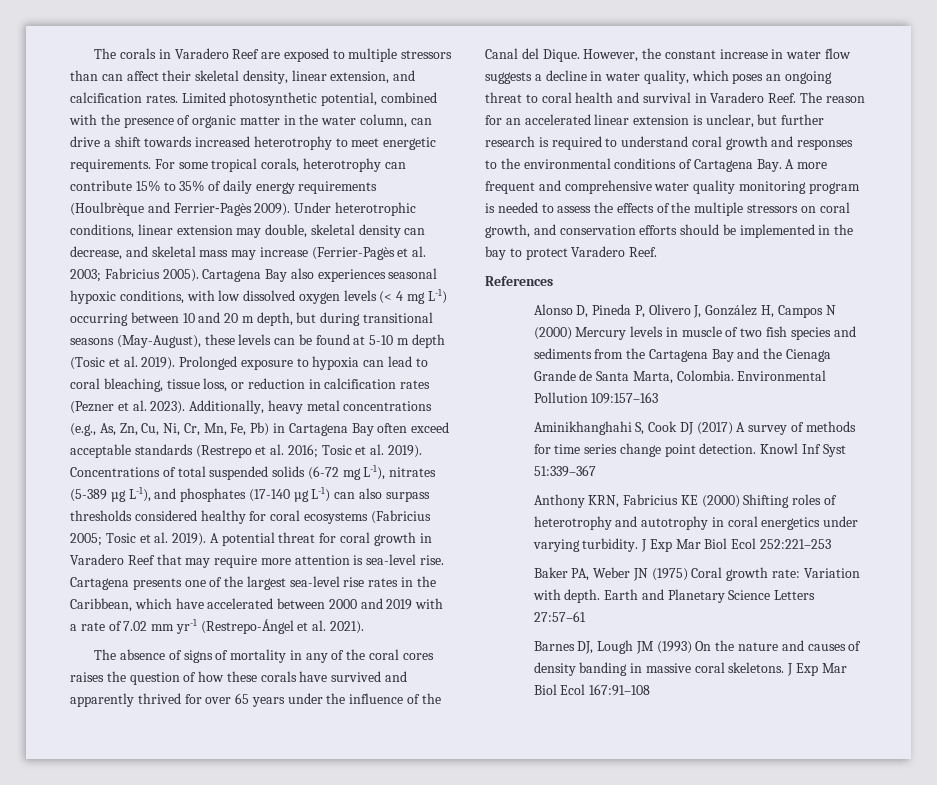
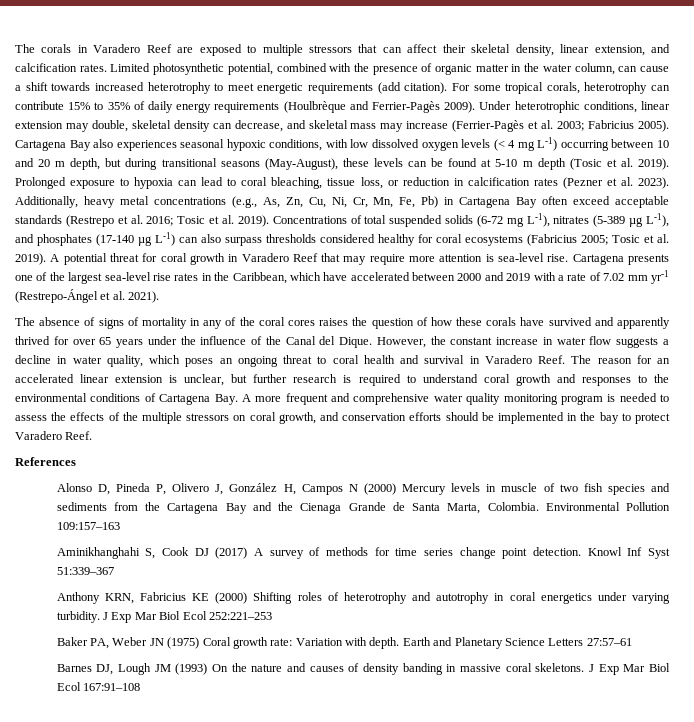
[70,70,98,81] than -> [358,44,378,53] that
[70,136,100,147] drive -> [640,66,669,72] cause
[70,159,151,172] requirements. -> [308,82,448,94] requirements (add citation).

